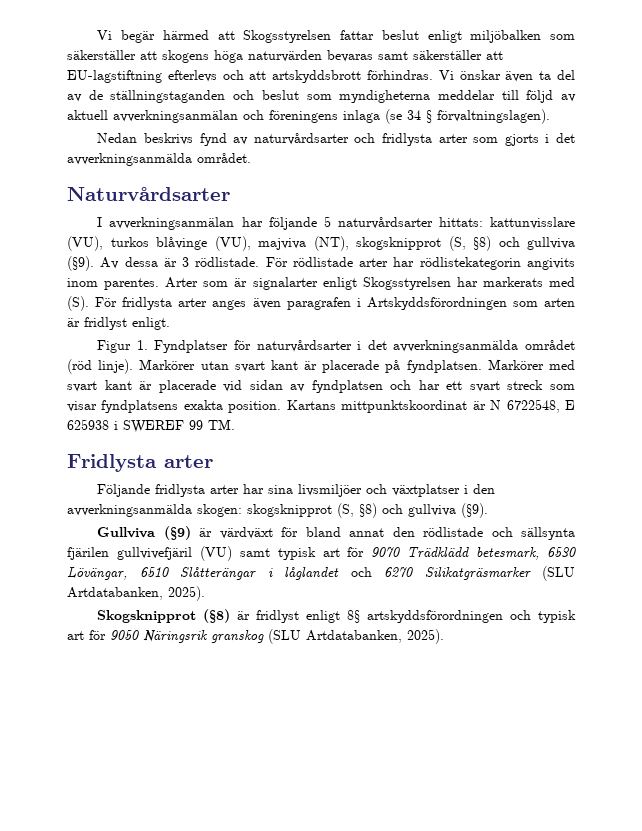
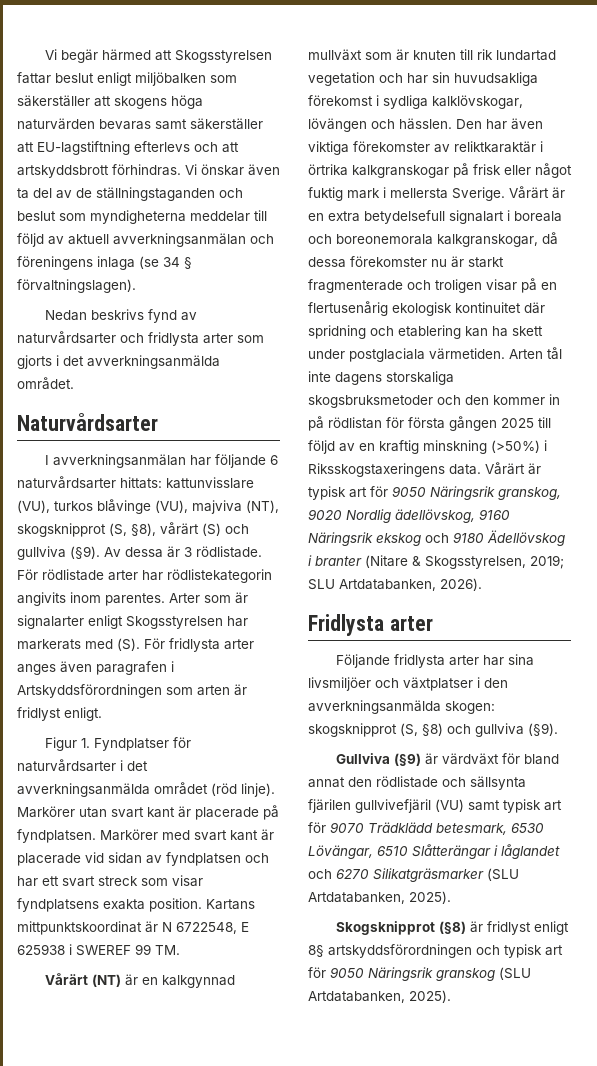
[323,216,331,227] 5 -> [269,455,278,465] 6
[473,236,491,251] §8) -> [131,522,221,536] §8), vårärt (S)
(235, 424) none -> [44,973,235,988] [308,49,556,61] [308,72,538,86] [308,95,523,109] [308,118,543,132] [308,141,543,155] [308,163,572,178] [308,186,565,201] [308,210,562,224] [308,232,558,247] [308,256,504,268] [308,278,557,293] [308,301,545,316] [308,325,543,339] [308,347,562,362] [308,371,454,385] [308,394,560,408] [308,416,551,431] [308,440,547,454] [308,462,541,477] [308,486,561,500] [308,509,510,523] [308,530,565,546] [308,555,564,569] [308,578,482,591] // Vårärt (NT) är en kalkgynnad mullväxt som är knuten till rik lundartad vegetation och har sin huvudsakliga förekomst i sydliga kalklövskogar, lövängen och hässlen. Den har även viktiga förekomster av reliktkaraktär i örtrika kalkgranskogar på frisk eller något fuktig mark i mellersta Sverige. Vårärt är en extra betydelsefull signalart i boreala och boreonemorala kalkgranskogar, då dessa förekomster nu är starkt fragmenterade och troligen visar på en flertusenårig ekologisk kontinuitet där spridning och etablering kan ha skett under postglaciala värmetiden. Arten tål inte dagens storskaliga skogsbruksmetoder och den kommer in på rödlistan för första gången 2025 till följd av en kraftig minskning (>50%) i Riksskogstaxeringens data. Vårärt är typisk art för 9050 Näringsrik granskog, 9020 Nordlig ädellövskog, 9160 Näringsrik ekskog och 9180 Ädellövskog i branter (Nitare & Skogsstyrelsen, 2019; SLU Artdatabanken, 2026).

